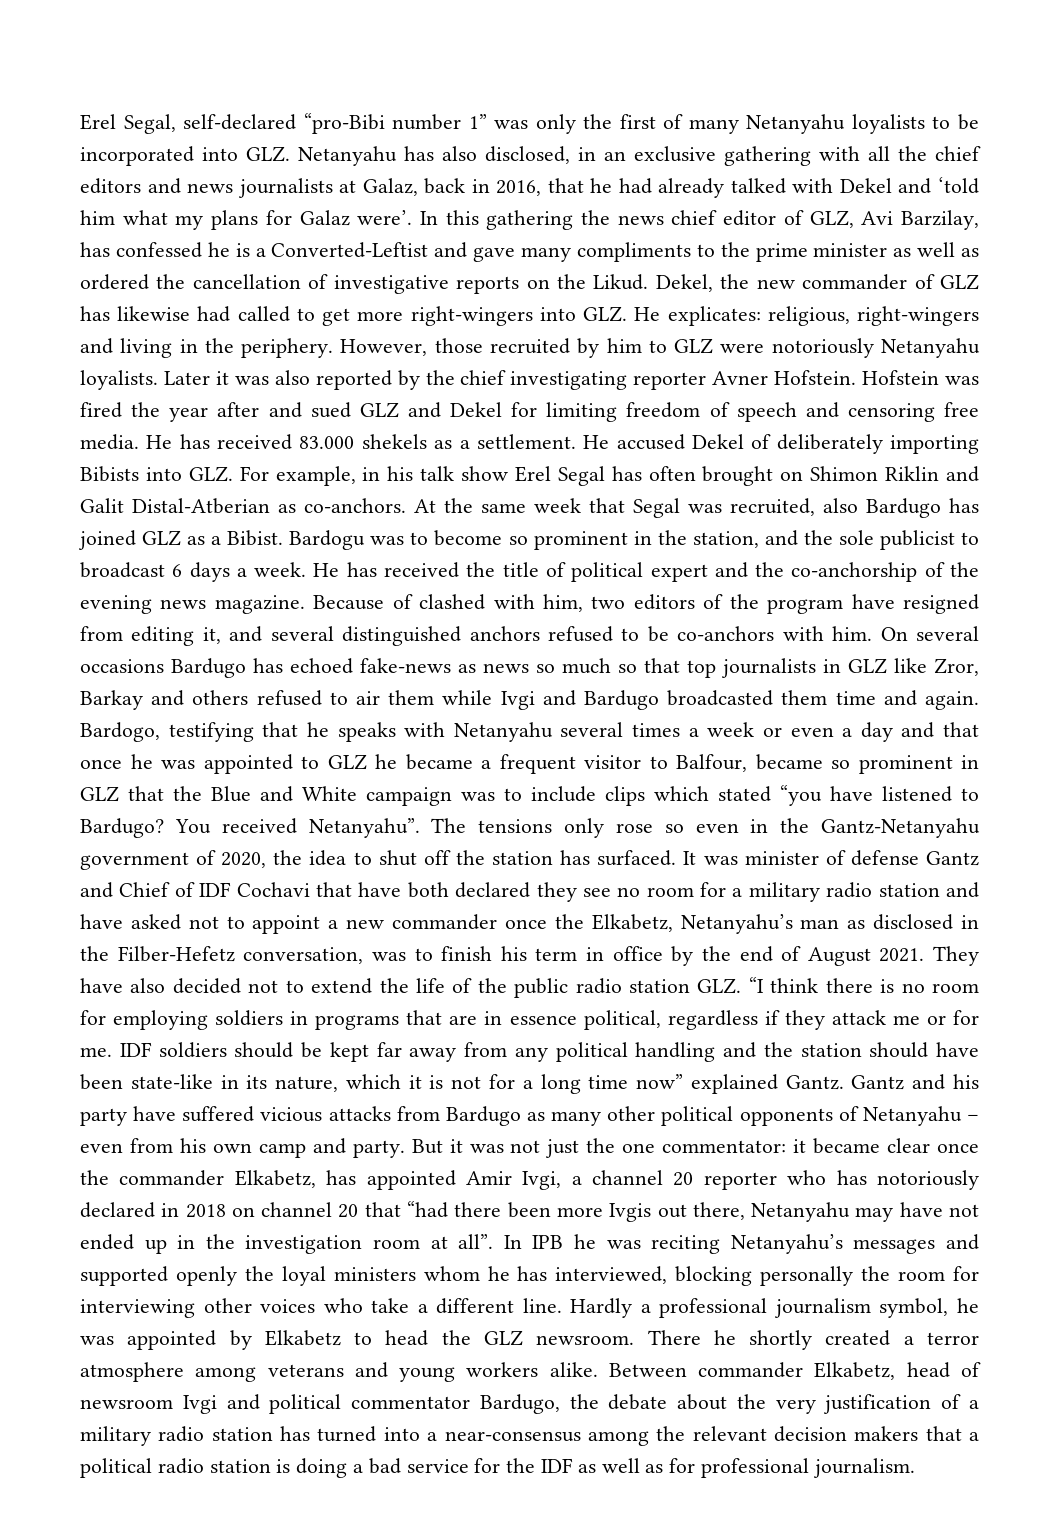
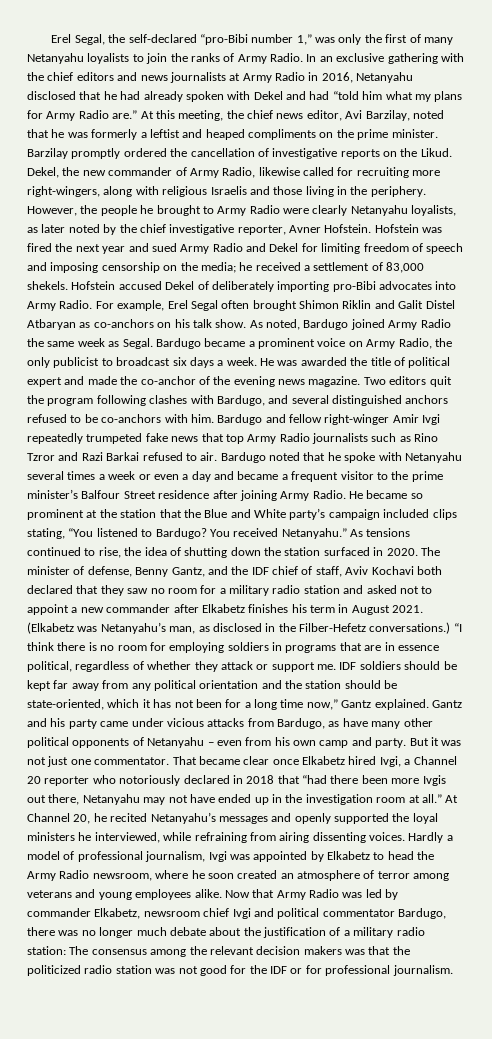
(176, 124) none -> [108,34,126,43] the
[468,114,487,129] 1” -> [296,34,312,45] 1,”
[957,114,979,130] [80,146,596,166] be incorporated into GLZ. Netanyahu has also disclosed, in -> [146,53,317,64] join the ranks of Army Radio. In
[868,146,890,161] all -> (464, 57) none
[362,178,542,196] Galaz, back in 2016, -> [242,72,414,83] [27,91,76,100] Army Radio in 2016, Netanyahu disclosed
[730,178,786,194] talked -> [185,91,224,102] spoken
[937,177,979,194] ‘told -> [309,91,359,100] had “told
[299,210,980,230] [80,242,979,262] Galaz were’. In this gathering the news chief editor of GLZ, Avi Barzilay, has confessed he is a Converted-Leftist and gave many compliments to the prime minister as well as -> [46,110,444,121] [27,129,438,140] [27,148,121,159] Army Radio are.” At this meeting, the chief news editor, Avi Barzilay, noted that he was formerly a leftist and heaped compliments on the prime minister. Barzilay promptly
[940,274,980,290] [80,306,980,326] [80,338,113,354] GLZ has likewise had called to get more right-wingers into GLZ. He explicates: religious, right-wingers and -> [189,167,441,178] [27,186,303,197] Army Radio, likewise called for recruiting more right-wingers, along with religious Israelis and those
[434,338,981,358] [80,370,392,390] those recruited by him to GLZ were notoriously Netanyahu loyalists. Later it was also reported -> [80,205,457,216] [27,224,100,233] the people he brought to Army Radio were clearly Netanyahu loyalists, as later noted
[510,371,707,390] investigating reporter -> [169,224,286,235] investigative reporter,
[169,402,399,422] year after and sued GLZ -> [75,243,243,254] next year and sued Army Radio
[847,402,979,422] [80,434,610,450] censoring free media. He has received 83.000 shekels as a settlement. He -> [50,262,425,273] [27,281,116,290] imposing censorship on the media; he received a settlement of 83,000 shekels. Hofstein
[80,466,509,486] Bibists into GLZ. For example, in his talk show -> [332,281,457,292] [27,300,165,311] pro-Bibi advocates into Army Radio. For example,
[611,466,642,481] has -> (218, 305) none
[780,471,804,481] on -> (297, 305) none
[132,498,979,518] [78,530,874,550] Distal-Atberian as co-anchors. At the same week that Segal was recruited, also Bardugo has joined GLZ as a Bibist. Bardogu was to become so prominent in the station, and the sole -> [425,300,455,309] [27,319,451,330] [27,338,452,349] [27,357,50,368] Distel Atbaryan as co-anchors on his talk show. As noted, Bardugo joined Army Radio the same week as Segal. Bardugo became a prominent voice on Army Radio, the only
[172,564,183,577] 6 -> [172,357,187,366] six
[346,562,460,578] has received -> [277,357,347,366] was awarded
[755,562,918,582] the co-anchorship -> [87,376,196,385] made the co-anchor
[313,594,980,614] [80,626,221,646] Because of clashed with him, two editors of the program have resigned from editing it, -> [363,376,452,387] [27,395,265,406] Two editors quit the program following clashes with Bardugo,
[880,626,980,641] [80,658,979,678] [80,690,980,710] [80,722,396,742] On several occasions Bardugo has echoed fake-news as news so much so that top journalists in GLZ like Zror, Barkay and others refused to air them while Ivgi and Bardugo broadcasted them time and again. Bardogo, testifying that he speaks -> [217,414,441,425] [27,433,439,444] [27,452,376,463] Bardugo and fellow right-winger Amir Ivgi repeatedly trumpeted fake news that top Army Radio journalists such as Rino Tzror and Razi Barkai refused to air. Bardugo noted that he spoke
[943,722,979,737] [80,754,397,774] that once he was appointed to GLZ he -> (234, 475) none
[676,754,979,774] [80,786,119,802] Balfour, became so prominent in GLZ -> [391,471,443,482] [27,489,423,501] [27,509,157,520] the prime minister’s Balfour Street residence after joining Army Radio. He became so prominent at the station
[366,785,873,806] campaign was to include clips which stated “you have -> [289,508,457,520] [27,528,94,539] party’s campaign included clips stating, “You
[308,818,981,838] [80,850,980,870] [80,882,611,902] Netanyahu”. The tensions only rose so even in the Gantz-Netanyahu government of 2020, the idea to shut off the station has surfaced. It was minister of defense Gantz and Chief of IDF Cochavi that have both declared they see -> [281,528,411,539] [27,547,440,558] [27,566,442,577] [27,585,149,596] Netanyahu.” As tensions continued to rise, the idea of shutting down the station surfaced in 2020. The minister of defense, Benny Gantz, and the IDF chief of staff, Aviv Kochavi both declared that they saw
[80,914,123,929] have -> (364, 589) none
[504,914,840,934] once the Elkabetz, Netanyahu’s man -> [173,604,424,615] [27,622,196,634] after Elkabetz finishes his term in August 2021. (Elkabetz was Netanyahu’s man,
[243,946,979,966] [80,978,742,998] conversation, was to finish his term in office by the end of August 2021. They have also decided not to extend the life of the public radio station GLZ. -> [369,622,451,634] conversations.)
[764,1010,979,1030] if they attack me or for -> [132,661,315,672] of whether they attack or support
[635,1042,716,1062] handling -> [199,680,259,689] orientation
[936,1042,979,1057] [80,1074,482,1092] have been state-like in its nature, which it is not -> [384,680,398,689] [27,699,222,710] be state-oriented, which it has not been
[636,1074,844,1094] now” explained Gantz. -> [306,699,429,710] now,” Gantz explained.
[133,1106,255,1122] have suffered -> [100,718,164,727] came under
[445,1106,545,1126] Bardugo as -> [277,718,368,729] Bardugo, as have
[586,1138,980,1154] [80,1170,512,1190] the one commentator: it became clear once the commander Elkabetz, has appointed Amir -> [70,756,377,765] one commentator. That became clear once Elkabetz hired
[592,1170,664,1185] channel -> [413,756,457,765] Channel
[836,1170,867,1185] has -> (116, 779) none
[231,1202,359,1218] on channel 20 -> (275, 779) none
[899,1202,979,1217] have not -> [168,794,215,803] not have
[458,1234,721,1254] all”. In IPB he was reciting -> [421,794,459,803] [27,813,148,824] all.” At Channel 20, he recited
[80,1266,237,1286] supported openly -> [294,813,389,824] openly supported
[423,1266,979,1286] [80,1298,980,1318] whom he has interviewed, blocking personally the room for interviewing other voices who take a different line. Hardly a professional journalism symbol, he -> [78,832,453,843] [27,851,227,862] he interviewed, while refraining from airing dissenting voices. Hardly a model of professional journalism, Ivgi
[483,1330,980,1350] [80,1362,981,1382] [80,1399,173,1409] GLZ newsroom. There he shortly created a terror atmosphere among veterans and young workers alike. Between commander Elkabetz, head of newsroom -> [27,870,450,881] [27,889,399,900] [27,908,230,919] Army Radio newsroom, where he soon created an atmosphere of terror among veterans and young employees alike. Now that Army Radio was led by commander Elkabetz, newsroom chief
[569,1394,599,1409] the -> [27,927,167,938] there was no longer much
[775,1399,816,1414] very -> (261, 931) none
[211,1426,581,1442] station has turned into a near-consensus -> [27,946,147,955] station: The consensus
[925,1426,980,1441] [80,1458,664,1478] that a political radio station is doing a bad service for the IDF as well as -> [345,946,410,955] [27,965,303,976] was that the politicized radio station was not good for the IDF or

